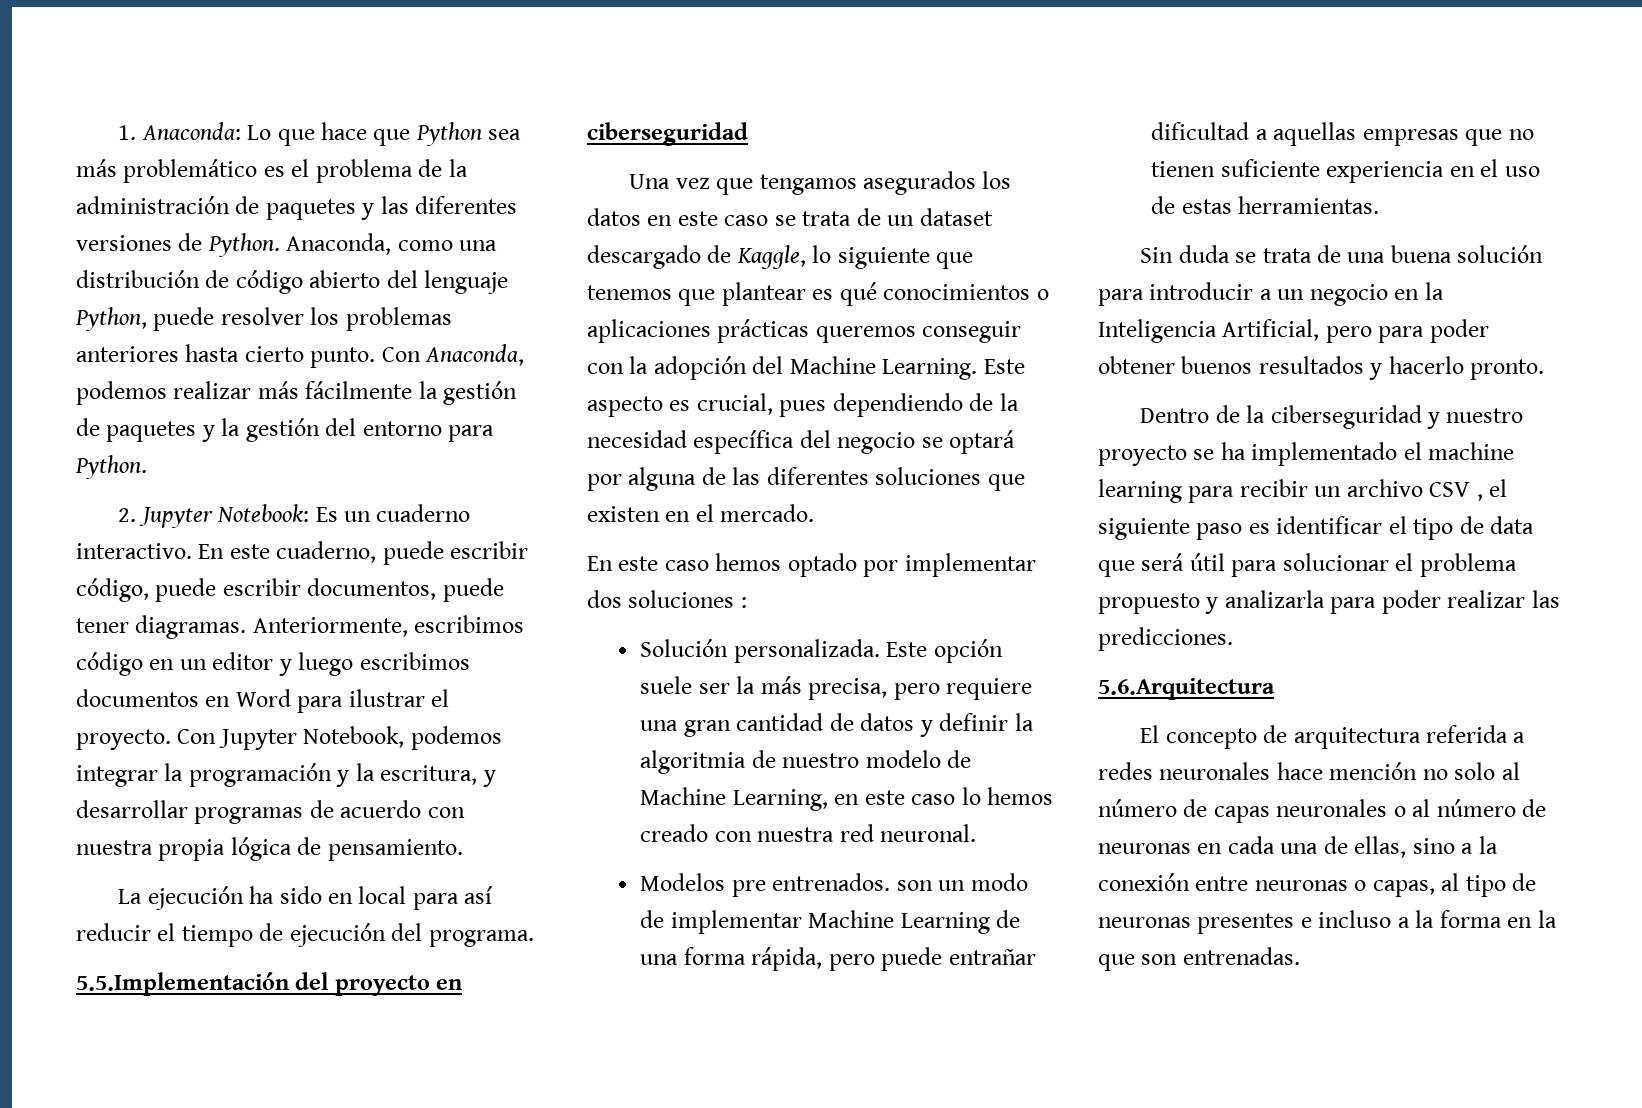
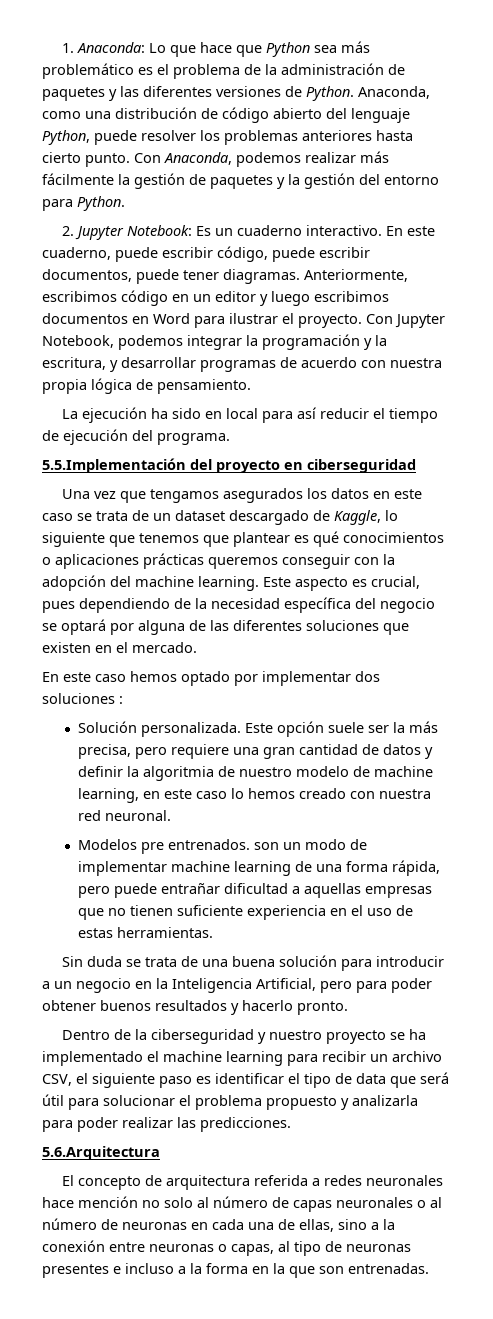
[789,356,978,380] Machine Learning. -> [135,576,259,591] machine learning.
[640,787,828,811] Machine Learning, -> [374,766,434,777] [78,788,140,803] machine learning,
[808,910,990,934] Machine Learning -> [171,861,292,876] machine learning
[1429,482,1483,501] CSV , -> [42,1074,72,1086] CSV,

